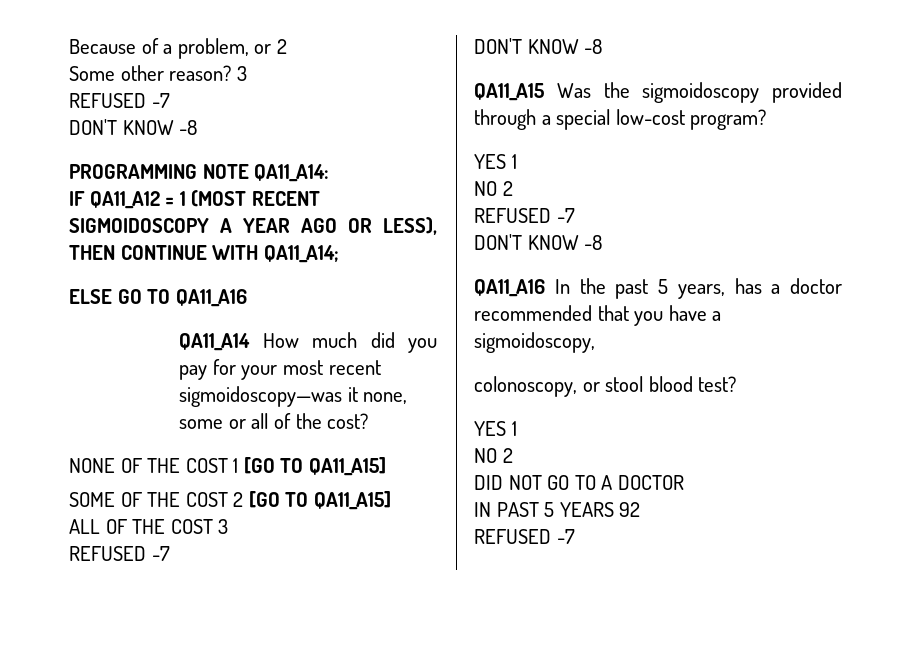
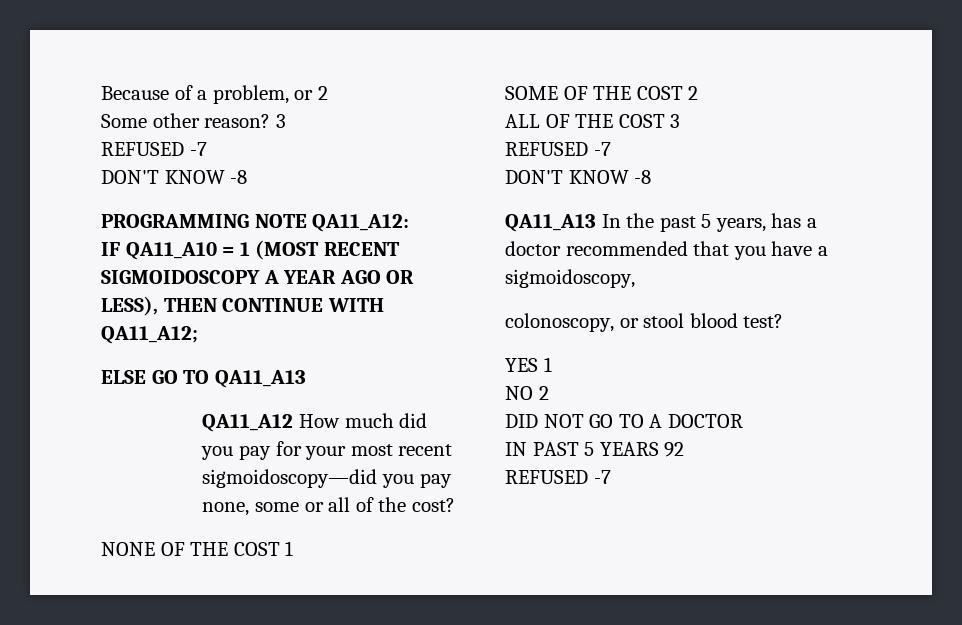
[254,164,330,182] QA11_A14: -> [312,214,410,232] QA11_A12:
[89,191,160,209] QA11_A12 -> [125,242,217,260] QA11_A10
[263,245,339,263] QA11_A14; -> [101,326,198,344] QA11_A12;
[175,289,247,307] [179,333,251,351] QA11_A16 // QA11_A14 -> [214,370,306,388] [202,414,294,432] QA11_A13 // QA11_A12
[179,386,358,407] sigmoidoscopy—was it -> [202,469,452,488] sigmoidoscopy—did you pay
[243,457,386,476] [GO TO QA11_A15] -> (294, 548) none
[248,491,391,510] [GO TO QA11_A15] -> (699, 93) none
[474,82,842,103] [474,109,767,130] [474,154,517,169] [474,181,513,196] [474,208,575,223] [474,234,603,250] [474,279,545,297] QA11_A15 Was the sigmoidoscopy provided through a special low-cost program? // YES 1 // NO 2 // REFUSED -7 // DON'T KNOW -8 // QA11_A16 -> [505,214,596,232] QA11_A13

